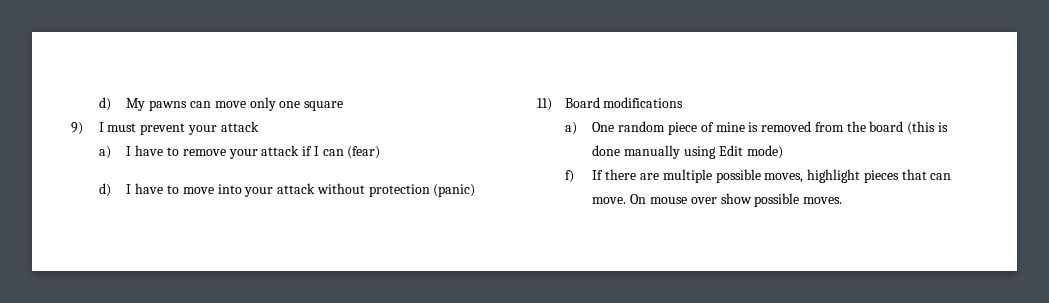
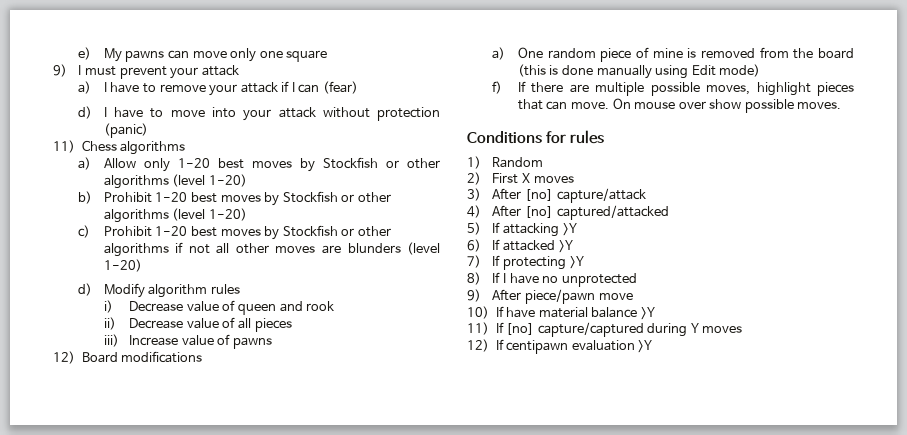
[98,97,111,111] d) -> [78,47,92,60] e)
(552, 104) none -> [81,140,186,155] [78,157,440,172] [103,174,247,189] [78,191,391,206] [103,208,247,223] [78,225,391,240] [103,242,440,257] [103,259,142,272] [78,283,240,298] [103,300,335,315] [103,317,292,332] [103,334,272,349] [53,351,75,364] Chess algorithms // a) Allow only 1-20 best moves by Stockfish or other algorithms (level 1-20) // b) Prohibit 1-20 best moves by Stockfish or other algorithms (level 1-20) // c) Prohibit 1-20 best moves by Stockfish or other algorithms if not all other moves are blunders (level 1-20) // d) Modify algorithm rules // i) Decrease value of queen and rook // ii) Decrease value of all pieces // iii) Increase value of pawns // 12)
(843, 200) none -> [467,130,605,144] [467,156,544,169] [467,172,574,185] [467,188,646,203] [467,205,669,220] [467,222,577,237] [467,239,573,253] [467,255,584,270] [467,272,637,287] [467,289,633,304] [467,306,655,320] [467,322,743,337] [467,339,653,354] // Conditions for rules // 1) Random // 2) First X moves // 3) After [no] capture/attack // 4) After [no] captured/attacked // 5) If attacking >Y // 6) If attacked >Y // 7) If protecting >Y // 8) If I have no unprotected // 9) After piece/pawn move // 10) If have material balance >Y // 11) If [no] capture/captured during Y moves // 12) If centipawn evaluation >Y

